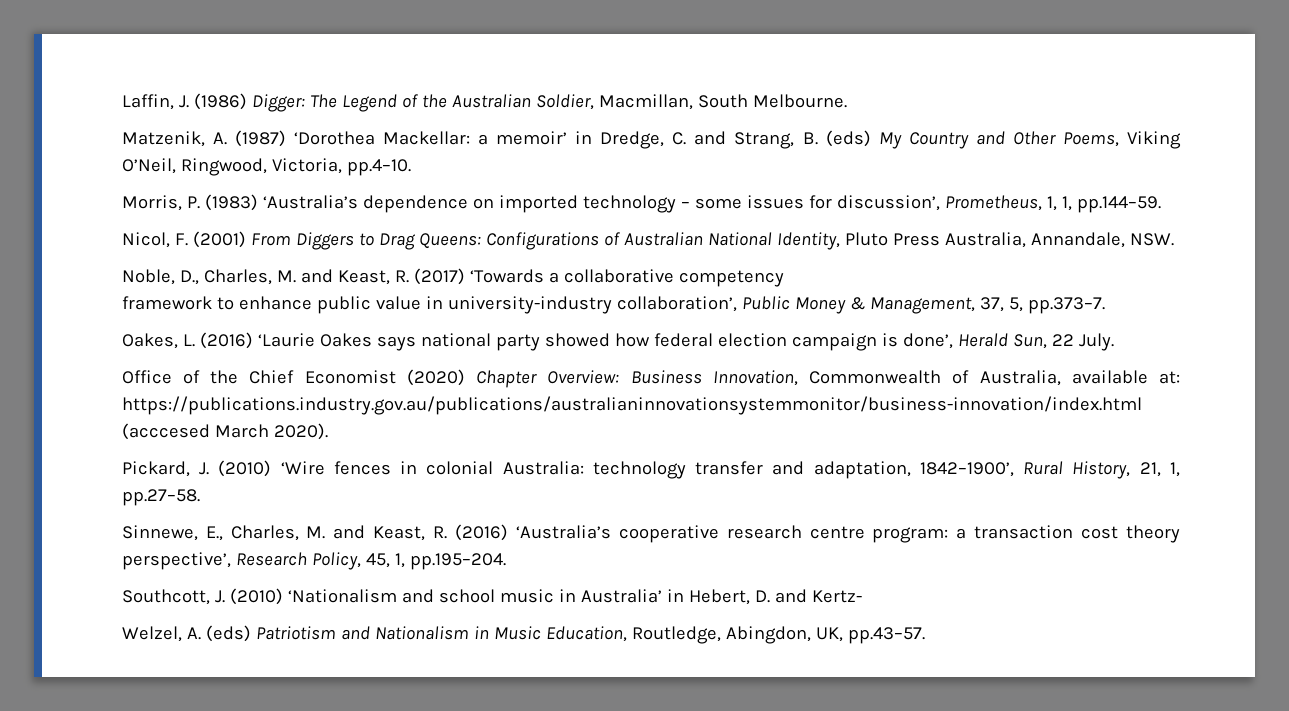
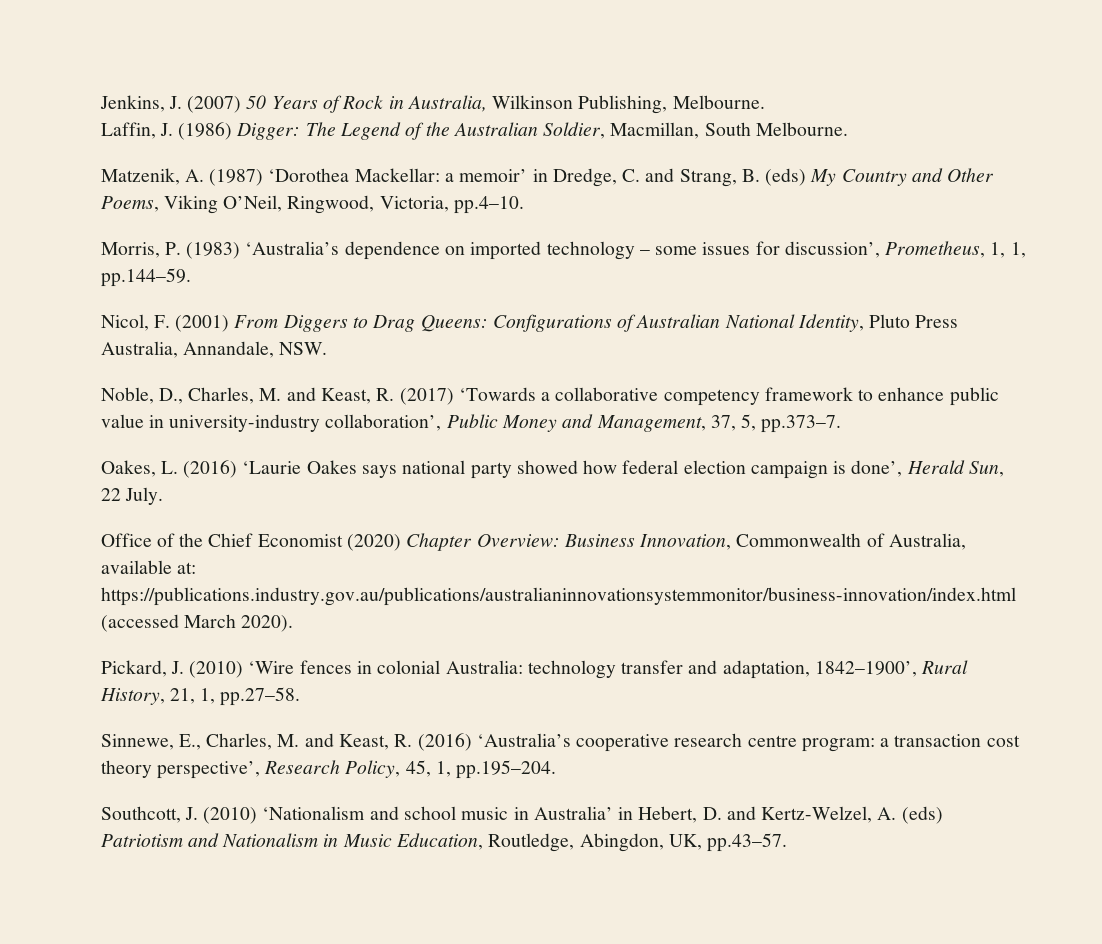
(121, 102) none -> [99,95,765,114] Jenkins, J. (2007) 50 Years of Rock in Australia, Wilkinson Publishing, Melbourne. //
(784, 278) // -> (760, 397) none
[849,297,865,310] & -> [562,414,594,428] and
[121,423,210,440] (acccesed -> [100,614,179,632] (accessed
[811,590,862,603] [121,626,182,642] Kertz- // Welzel, -> [761,806,873,823] Kertz-Welzel,

